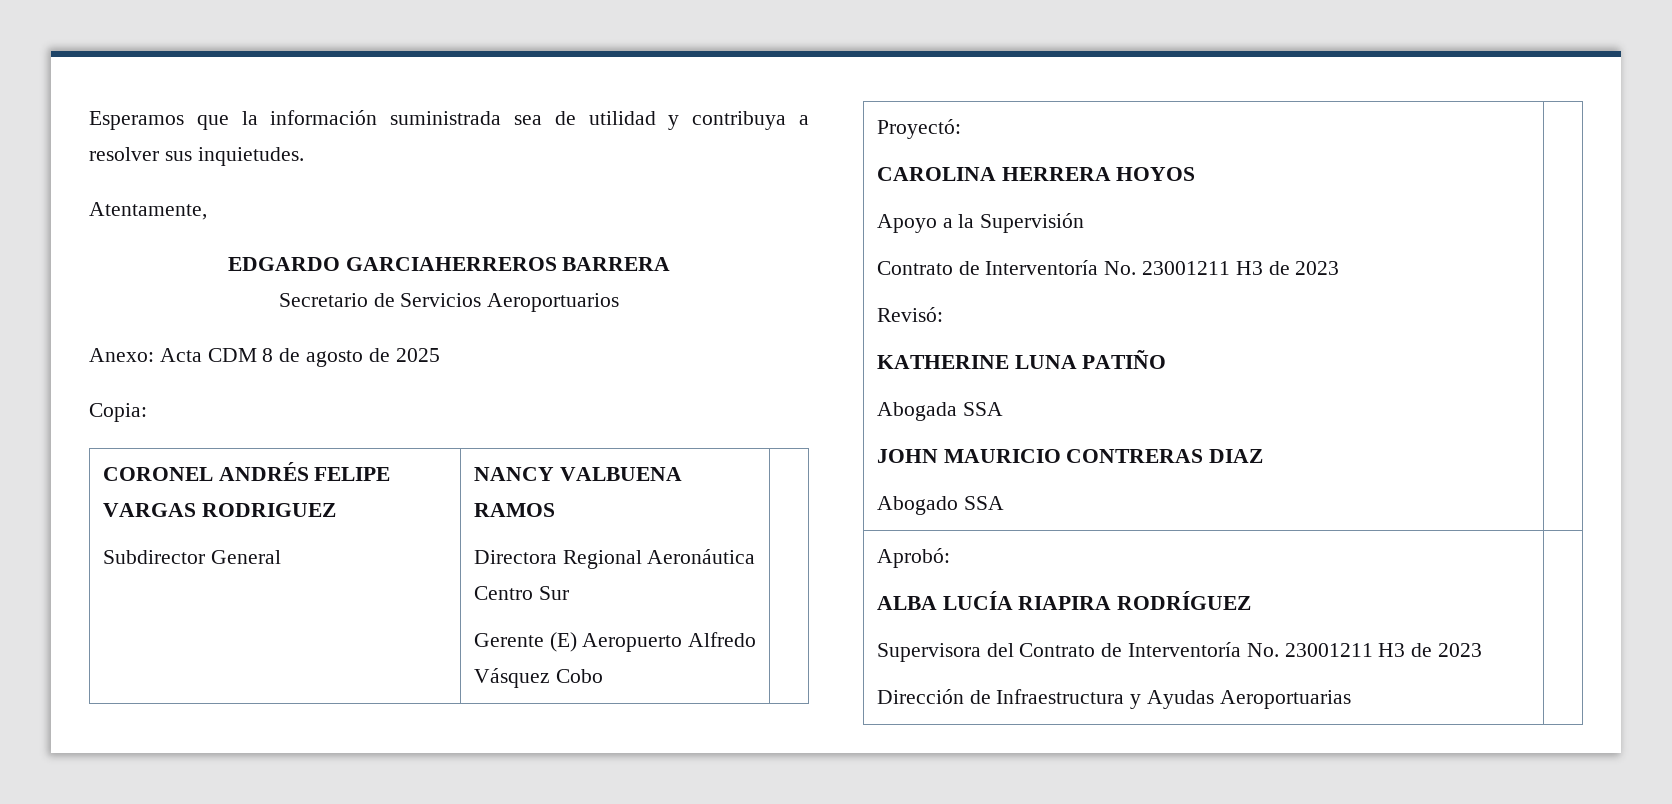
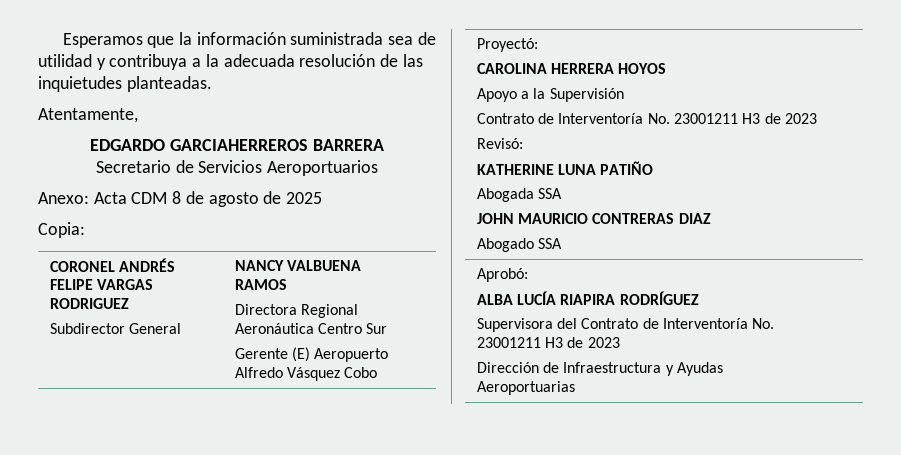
[89,147,304,166] resolver sus inquietudes. -> [205,54,423,67] [38,76,212,92] la adecuada resolución de las inquietudes planteadas.

